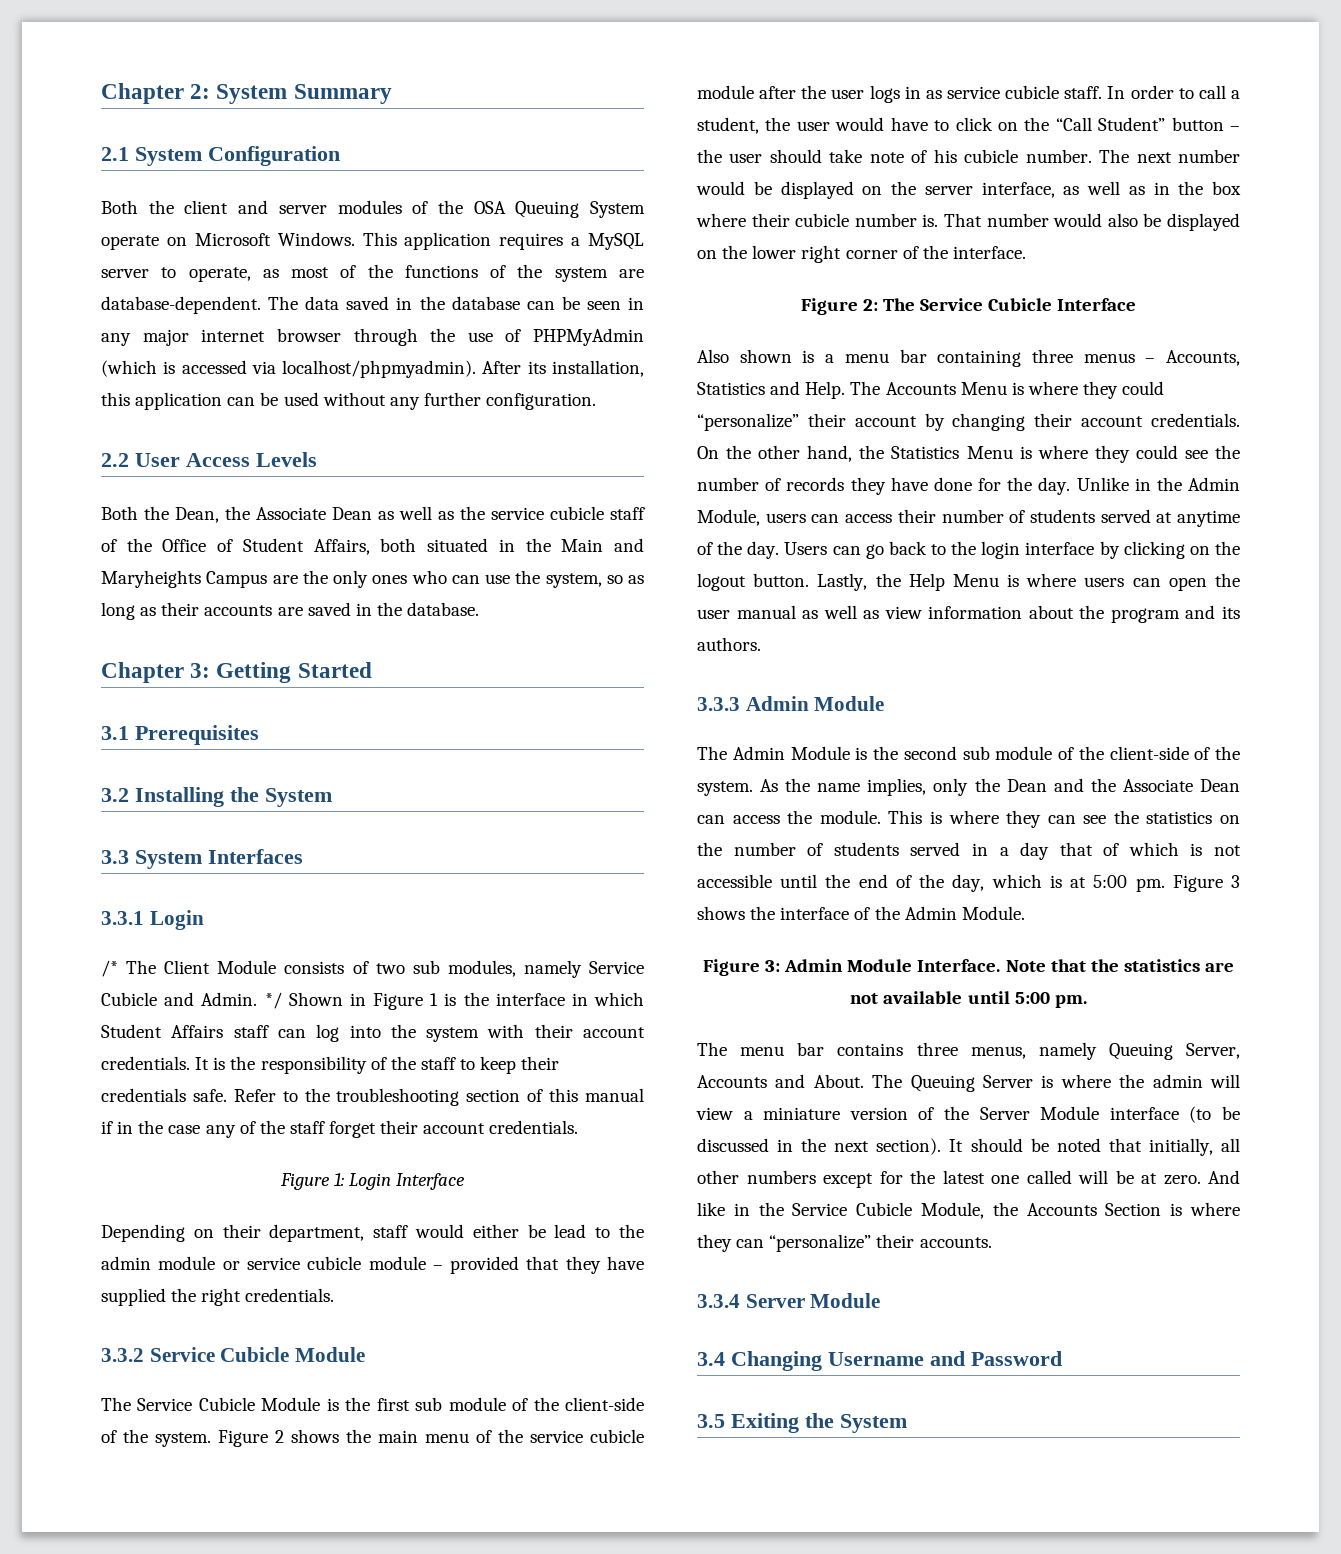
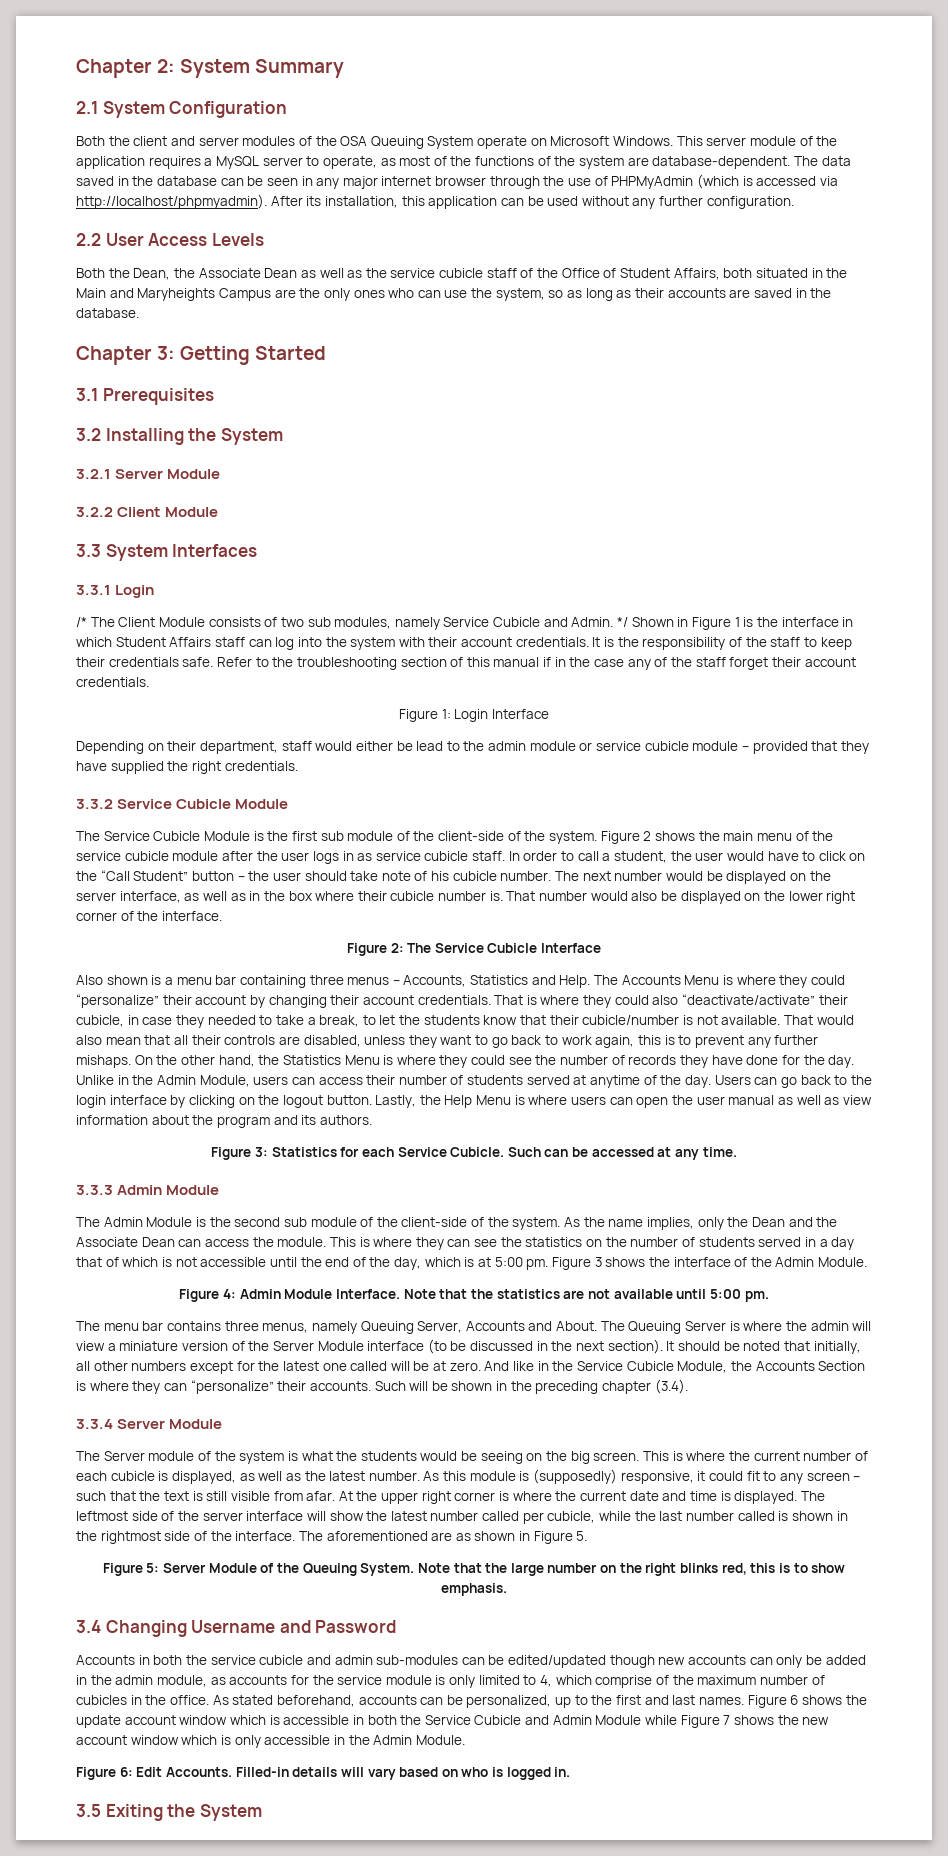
(397, 239) none -> [706,136,838,146] server module of the
[282,360,477,378] localhost/phpmyadmin). -> [76,194,267,209] http://localhost/phpmyadmin).
(332, 797) none -> [76,469,221,479] [76,507,219,517] // 3.2.1 Server Module // 3.2.2 Client Module
(1240, 420) none -> [494,994,848,1008] [76,1015,854,1028] [76,1035,819,1048] [76,1055,131,1068] That is where they could also “deactivate/activate” their cubicle, in case they needed to take a break, to let the students know that their cubicle/number is not available. That would also mean that all their controls are disabled, unless they want to go back to work again, this is to prevent any further mishaps.
(761, 644) none -> [211,1147,737,1160] // Figure 3: Statistics for each Service Cubicle. Such can be accessed at any time.
[765,960,781,972] 3: -> [223,1289,237,1299] 4:
[697,1293,881,1308] // 3.3.4 Server Module -> [374,1379,688,1394] [76,1419,223,1429] [76,1451,868,1464] [76,1469,861,1484] [76,1491,825,1504] [76,1511,848,1524] [76,1531,588,1544] [102,1563,846,1576] [441,1583,507,1596] Such will be shown in the preceding chapter (3.4). // 3.3.4 Server Module // The Server module of the system is what the students would be seeing on the big screen. This is where the current number of each cubicle is displayed, as well as the latest number. As this module is (supposedly) responsive, it could fit to any screen – such that the text is still visible from afar. At the upper right corner is where the current date and time is displayed. The leftmost side of the server interface will show the latest number called per cubicle, while the last number called is shown in the rightmost side of the interface. The aforementioned are as shown in Figure 5. // Figure 5: Server Module of the Queuing System. Note that the large number on the right blinks red, this is to show emphasis.
(1062, 1358) none -> [76,1655,866,1668] [76,1675,825,1688] [76,1695,867,1708] [76,1715,830,1728] [76,1735,465,1748] [76,1767,571,1780] // Accounts in both the service cubicle and admin sub-modules can be edited/updated though new accounts can only be added in the admin module, as accounts for the service module is only limited to 4, which comprise of the maximum number of cubicles in the office. As stated beforehand, accounts can be personalized, up to the first and last names. Figure 6 shows the update account window which is accessible in both the Service Cubicle and Admin Module while Figure 7 shows the new account window which is only accessible in the Admin Module. // Figure 6: Edit Accounts. Filled-in details will vary based on who is logged in.

